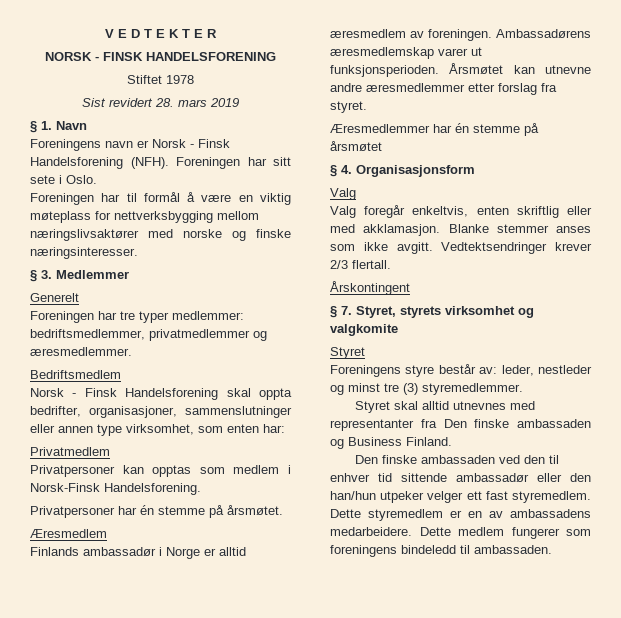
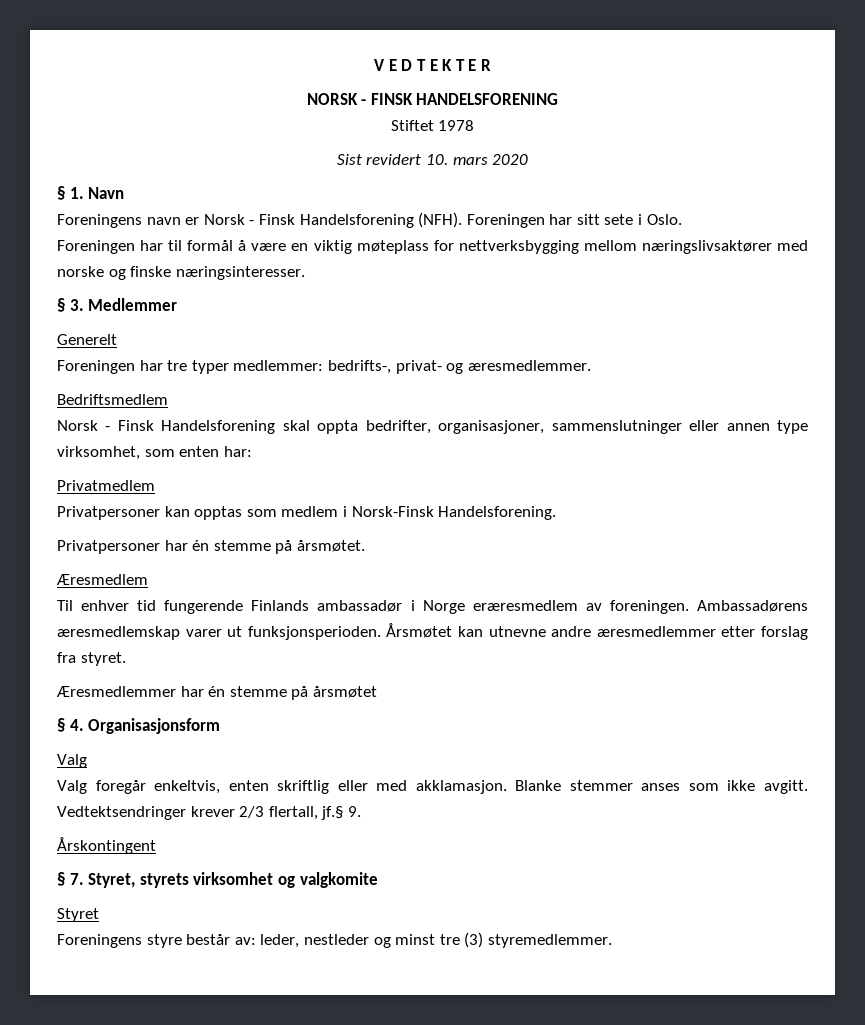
[155,98,239,107] 28. mars 2019 -> [425,154,529,165] 10. mars 2020
[30,329,250,341] bedriftsmedlemmer, privatmedlemmer -> [327,360,442,374] bedrifts-, privat-
(107, 533) none -> [57,600,244,614] Til enhver tid fungerende
[204,547,246,556] [330,29,406,38] er alltid æresmedlem -> [472,600,578,611] eræresmedlem
[352,260,391,269] flertall. -> [268,806,361,820] flertall, jf.§ 9.
[354,401,535,413] [330,419,591,431] [330,437,452,449] [354,455,559,464] [330,473,591,482] [330,491,591,503] [330,509,591,521] [330,527,591,539] [330,545,552,557] // Styret skal alltid utnevnes med representanter fra Den finske ambassaden og Business Finland. // Den finske ambassaden ved den til enhver tid sittende ambassadør eller den han/hun utpeker velger ett fast styremedlem. Dette styremedlem er en av ambassadens medarbeidere. Dette medlem fungerer som foreningens bindeledd til ambassaden. -> (612, 941) none

